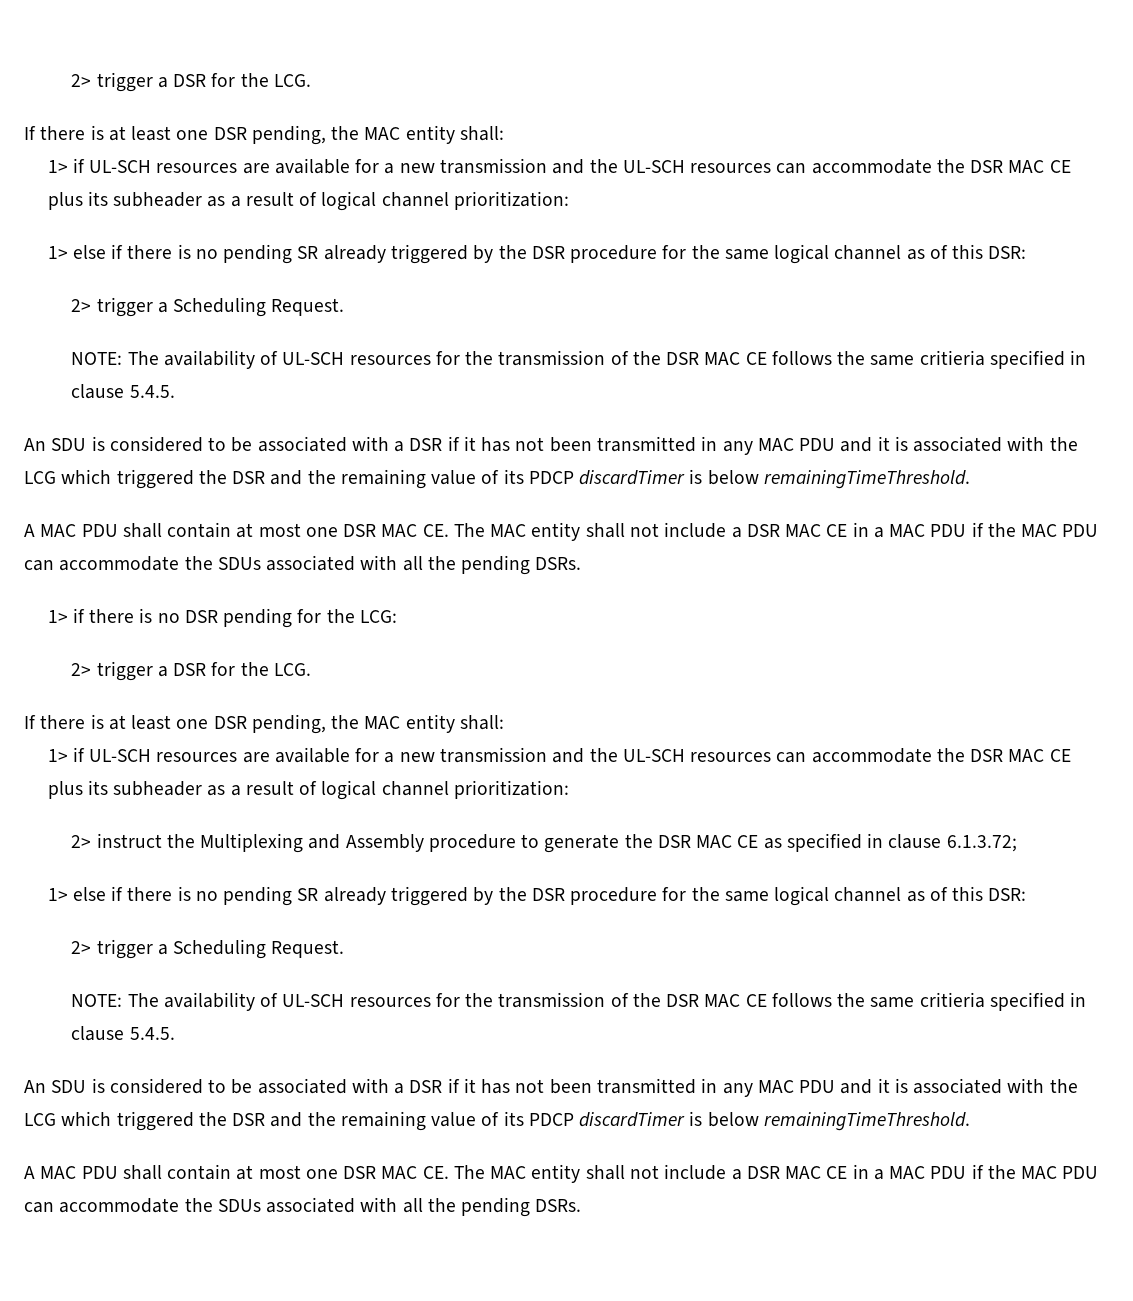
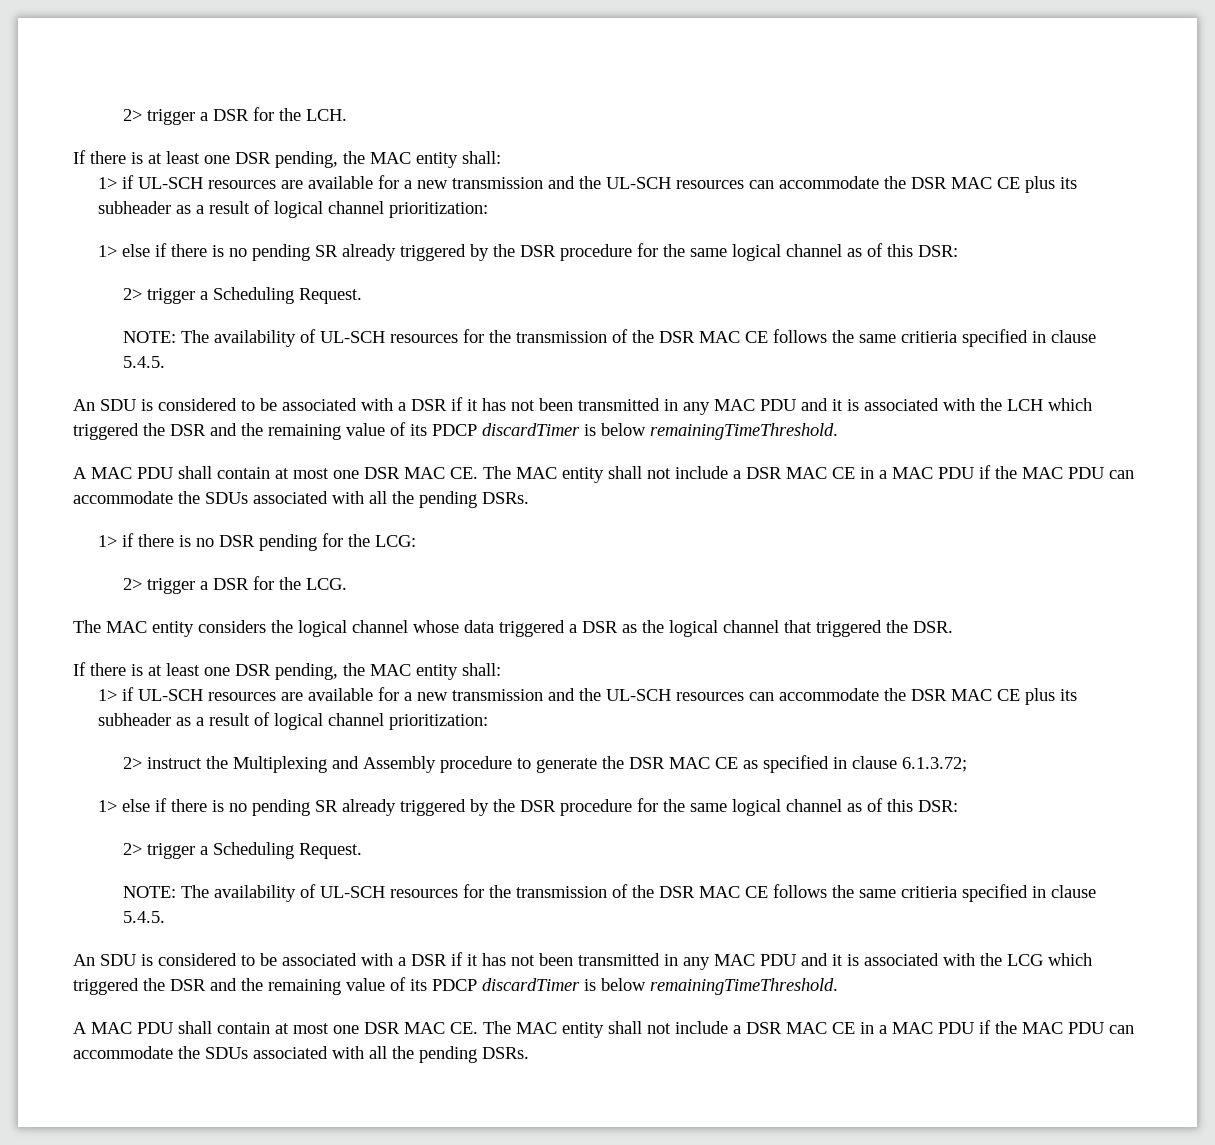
[71,72,311,92] 2> trigger a DSR for the LCG. -> [123,107,348,125] 2> trigger a DSR for the LCH.
[24,471,56,484] LCG -> [1007,399,1043,411] LCH
(311, 669) none -> [73,620,953,637] // The MAC entity considers the logical channel whose data triggered a DSR as the logical channel that triggered the DSR.

